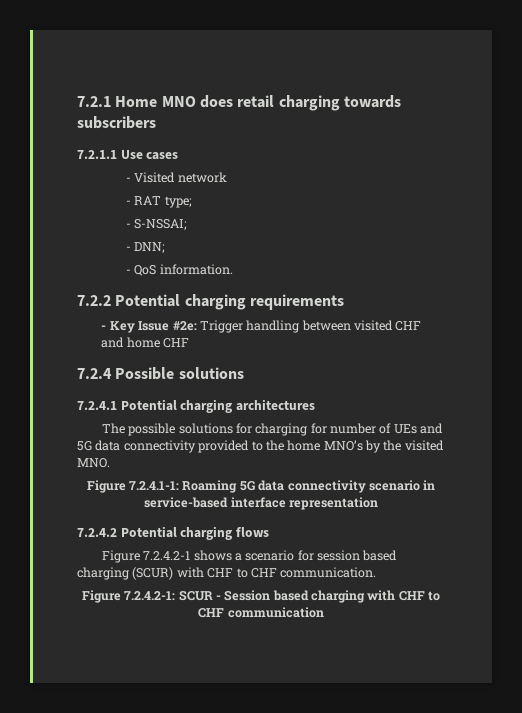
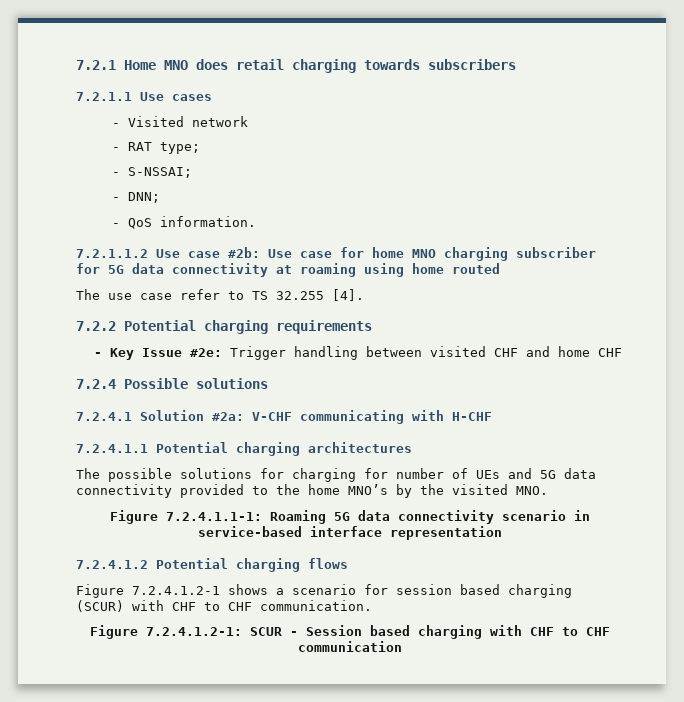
(233, 269) none -> [76,247,596,261] [76,263,500,277] [76,289,364,301] // 7.2.1.1.2 Use case #2b: Use case for home MNO charging subscriber for 5G data connectivity at roaming using home routed // The use case refer to TS 32.255 [4].
(117, 405) none -> [140,410,492,424] [76,444,148,453] Solution #2a: V-CHF communicating with H-CHF // 7.2.4.1.1
[129,481,180,490] 7.2.4.1-1: -> [166,512,262,521] 7.2.4.1.1-1:
[77,528,117,537] 7.2.4.2 -> [76,560,148,569] 7.2.4.1.2
[143,551,191,560] 7.2.4.2-1 -> [132,586,220,595] 7.2.4.1.2-1
[124,591,176,600] 7.2.4.2-1: -> [146,627,242,636] 7.2.4.1.2-1:

